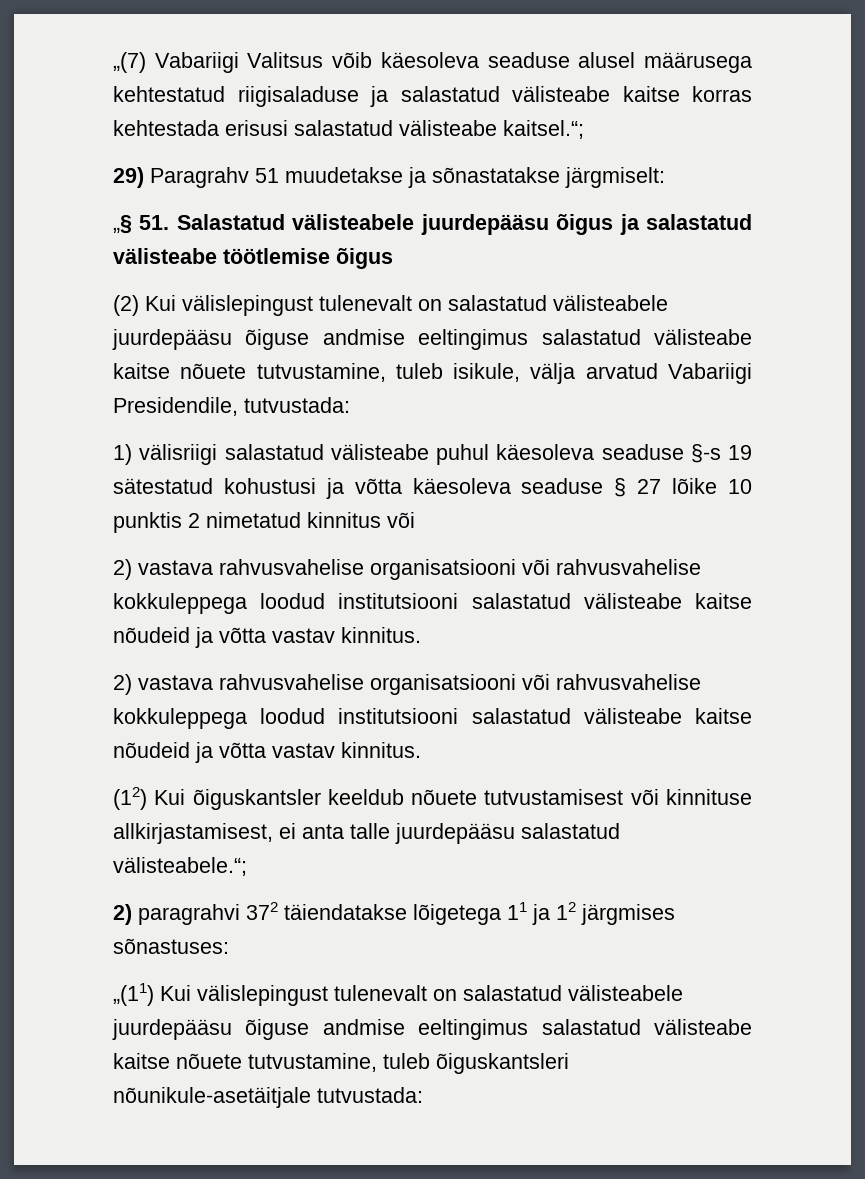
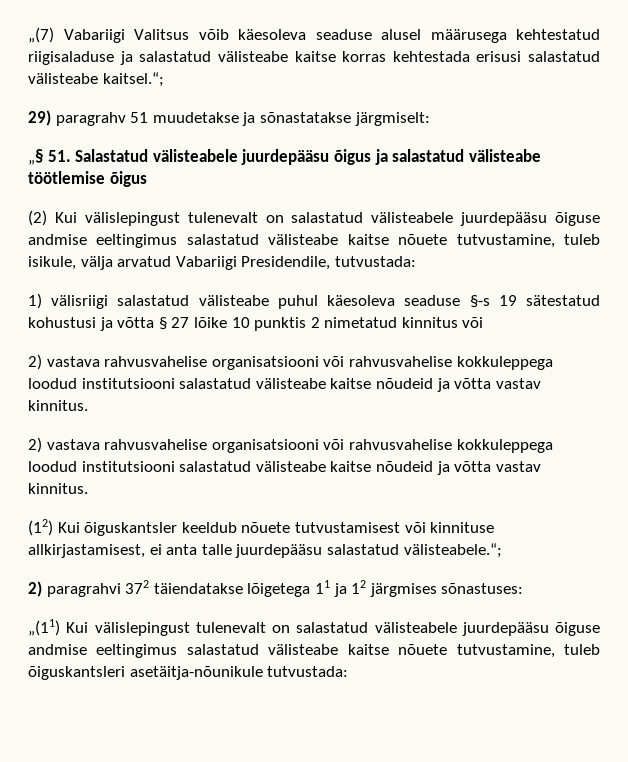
[150,167,249,188] Paragrahv -> [55,112,126,126] paragrahv
[412,478,604,494] käesoleva seaduse -> (155, 322) none
[113,1087,311,1108] nõunikule-asetäitjale -> [129,666,263,680] asetäitja-nõunikule

